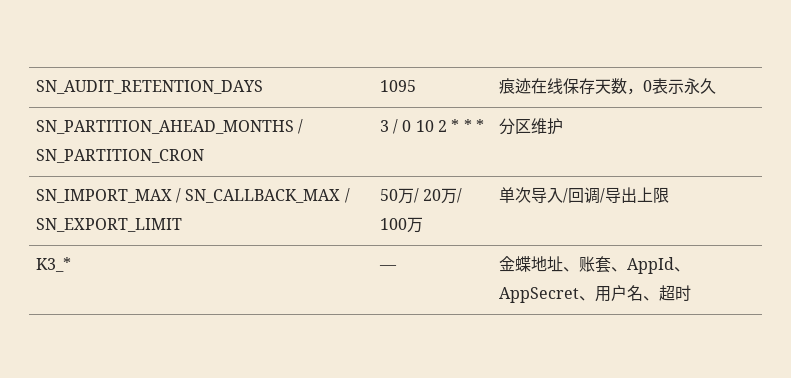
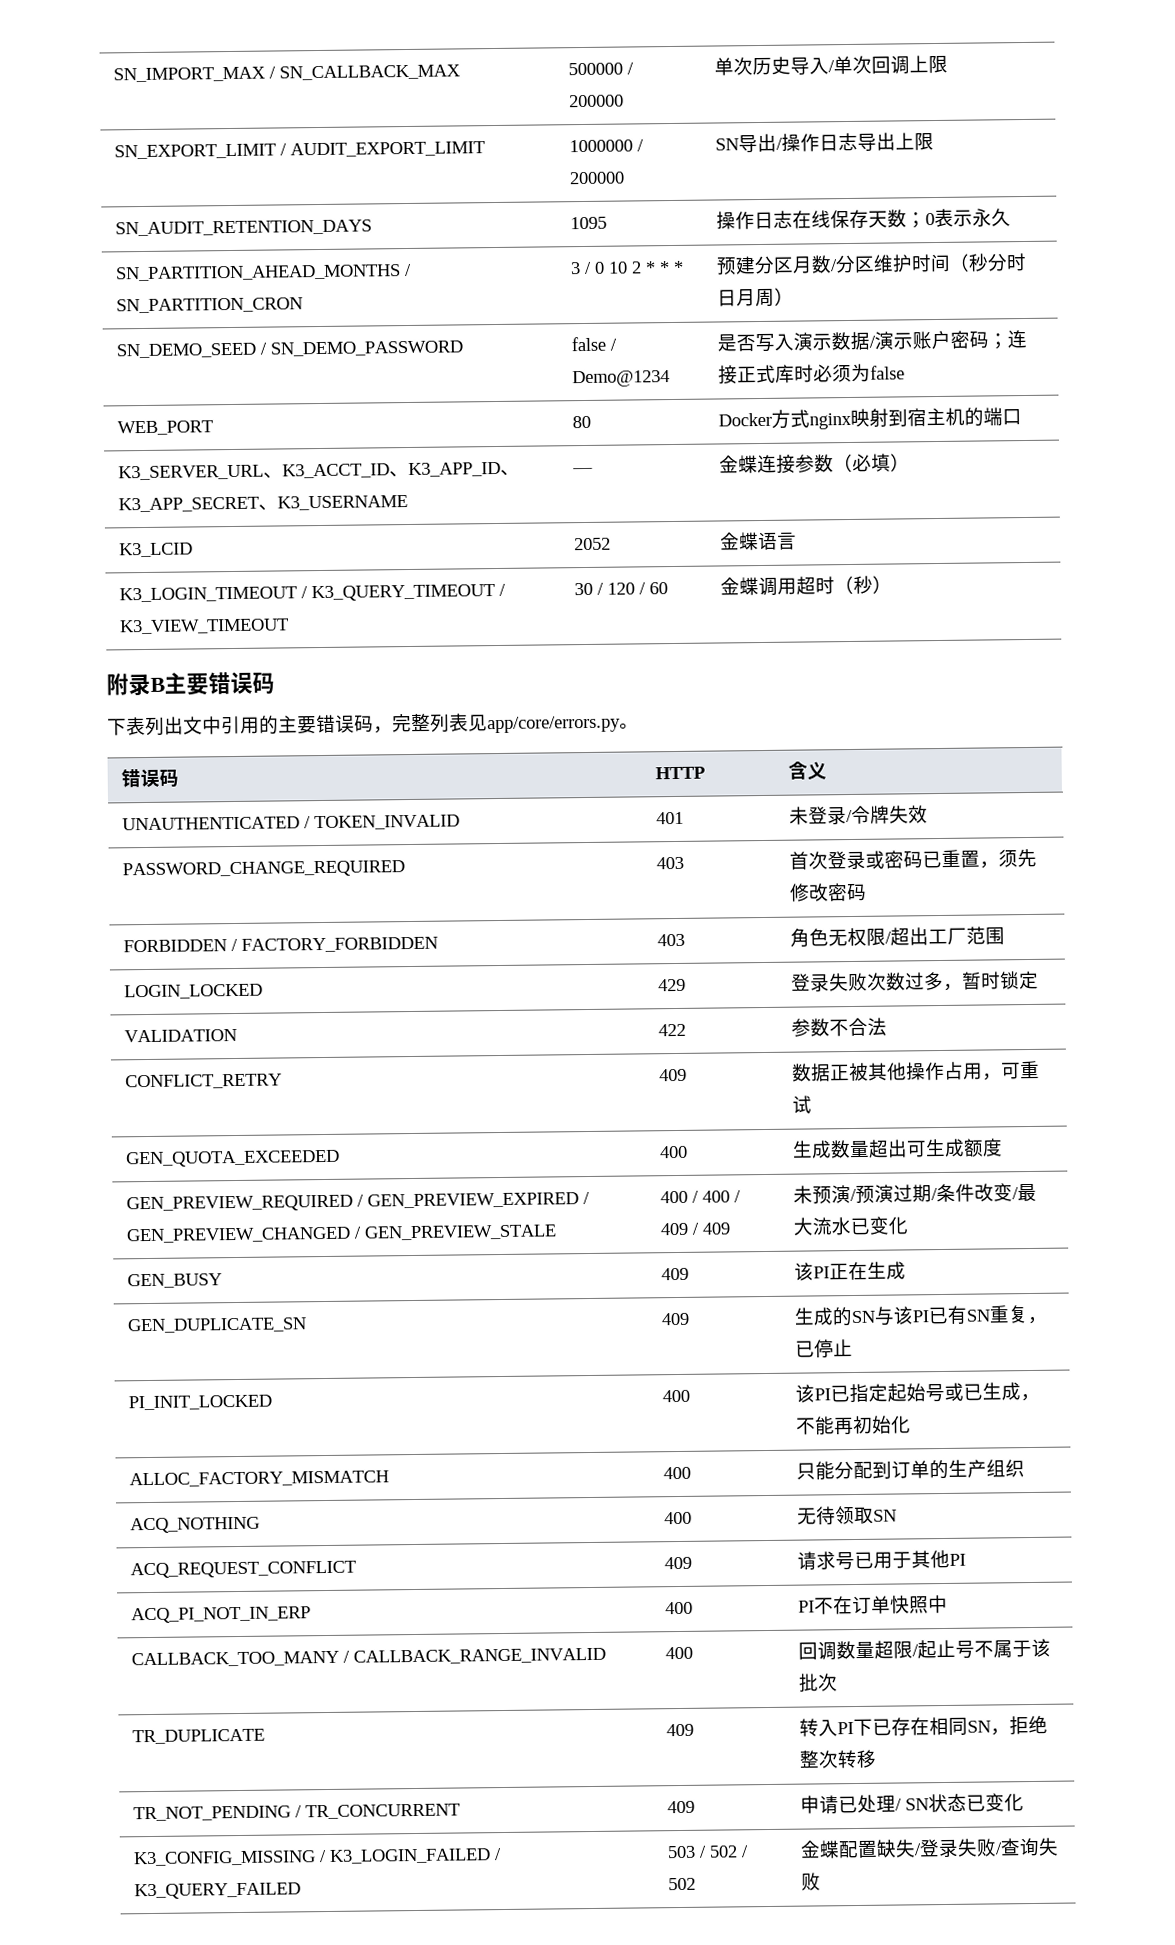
(35, 87) none -> [113,64,462,83] [568,62,635,76] [569,94,625,108] [714,54,949,76] [114,141,486,160] [569,139,645,153] [569,171,626,185] [715,132,935,153] SN_IMPORT_MAX / SN_CALLBACK_MAX | 500000 / 200000 | 单次历史导入/单次回调上限 // SN_EXPORT_LIMIT / AUDIT_EXPORT_LIMIT | 1000000 / 200000 | SN导出/操作日志导出上限 //
[498,78,531,94] 痕迹 -> [716,210,794,230] 操作日志
[626,88,643,95] ， -> [906,212,927,229] ；
[498,118,563,135] [35,188,350,203] [35,218,182,232] [379,188,462,204] [379,217,423,233] [498,187,669,204] [35,257,71,272] [378,265,397,270] [498,256,690,274] [498,285,691,303] 分区维护 // SN_IMPORT_MAX / SN_CALLBACK_MAX / SN_EXPORT_LIMIT | 50万/ 20万/ 100万 | 单次导入/回调/导出上限 // K3_* | — | 金蝶地址、账套、AppId、AppSecret、用户名、超时 -> [716,252,1028,276] [717,287,795,308] [116,340,464,359] [571,336,618,352] [572,370,671,388] [717,329,1028,353] [718,363,906,385] [117,420,214,436] [572,415,592,429] [718,407,1023,430] [118,461,521,481] [118,494,409,513] [572,467,594,474] [719,453,911,474] [119,542,194,558] [574,537,612,551] [720,531,798,551] [119,583,507,603] [119,618,290,635] [574,582,669,596] [720,575,893,597] [106,671,275,697] [107,713,639,737] [121,768,180,788] [655,766,706,780] [788,761,828,780] [122,814,461,831] [656,811,685,825] [789,805,929,825] [122,860,406,879] [656,856,685,870] [789,848,1038,870] [790,883,868,902] [123,936,439,953] [657,933,686,947] [790,926,1006,948] [124,983,264,1000] [658,978,687,992] [791,970,1040,992] [124,1028,238,1043] [658,1023,687,1037] [791,1017,888,1037] [125,1073,283,1090] [659,1068,688,1082] [792,1060,1041,1082] [792,1095,813,1114] [126,1149,341,1168] [659,1145,689,1159] [792,1138,1004,1159] [126,1191,591,1213] [126,1224,558,1244] [660,1190,742,1204] [660,1222,731,1236] [793,1183,1038,1205] [793,1216,909,1236] [127,1273,223,1289] [661,1267,690,1281] [794,1261,907,1281] [127,1317,308,1334] [661,1312,691,1326] [794,1305,1049,1327] [795,1339,854,1358] [128,1394,273,1411] [662,1389,691,1403] [795,1382,1041,1404] [796,1415,912,1436] [129,1470,390,1488] [663,1466,692,1480] [796,1459,1026,1481] [130,1516,261,1534] [664,1511,693,1525] [797,1505,898,1526] [130,1560,357,1579] [664,1556,693,1570] [797,1549,967,1571] [131,1606,312,1624] [665,1601,694,1615] [798,1594,949,1615] [131,1647,607,1668] [665,1646,694,1660] [798,1638,1052,1661] [798,1673,839,1693] [132,1728,266,1745] [666,1723,695,1737] [799,1715,1049,1737] [799,1749,878,1769] [133,1803,461,1822] [667,1800,696,1814] [800,1793,1025,1815] [133,1848,503,1867] [134,1882,302,1900] [667,1845,750,1859] [668,1877,697,1891] [800,1837,1060,1859] [801,1872,822,1891] 预建分区月数/分区维护时间（秒分时日月周） // SN_DEMO_SEED / SN_DEMO_PASSWORD | false / Demo@1234 | 是否写入演示数据/演示账户密码；连接正式库时必须为false // WEB_PORT | 80 | Docker方式nginx映射到宿主机的端口 // K3_SERVER_URL、K3_ACCT_ID、K3_APP_ID、K3_APP_SECRET、K3_USERNAME | — | 金蝶连接参数（必填） // K3_LCID | 2052 | 金蝶语言 // K3_LOGIN_TIMEOUT / K3_QUERY_TIMEOUT / K3_VIEW_TIMEOUT | 30 / 120 / 60 | 金蝶调用超时（秒） // 附录B主要错误码 // 下表列出文中引用的主要错误码，完整列表见app/core/errors.py。 // 错误码 | HTTP | 含义 // UNAUTHENTICATED / TOKEN_INVALID | 401 | 未登录/令牌失效 // PASSWORD_CHANGE_REQUIRED | 403 | 首次登录或密码已重置，须先修改密码 // FORBIDDEN / FACTORY_FORBIDDEN | 403 | 角色无权限/超出工厂范围 // LOGIN_LOCKED | 429 | 登录失败次数过多，暂时锁定 // VALIDATION | 422 | 参数不合法 // CONFLICT_RETRY | 409 | 数据正被其他操作占用，可重试 // GEN_QUOTA_EXCEEDED | 400 | 生成数量超出可生成额度 // GEN_PREVIEW_REQUIRED / GEN_PREVIEW_EXPIRED / GEN_PREVIEW_CHANGED / GEN_PREVIEW_STALE | 400 / 400 / 409 / 409 | 未预演/预演过期/条件改变/最大流水已变化 // GEN_BUSY | 409 | 该PI正在生成 // GEN_DUPLICATE_SN | 409 | 生成的SN与该PI已有SN重复，已停止 // PI_INIT_LOCKED | 400 | 该PI已指定起始号或已生成，不能再初始化 // ALLOC_FACTORY_MISMATCH | 400 | 只能分配到订单的生产组织 // ACQ_NOTHING | 400 | 无待领取SN // ACQ_REQUEST_CONFLICT | 409 | 请求号已用于其他PI // ACQ_PI_NOT_IN_ERP | 400 | PI不在订单快照中 // CALLBACK_TOO_MANY / CALLBACK_RANGE_INVALID | 400 | 回调数量超限/起止号不属于该批次 // TR_DUPLICATE | 409 | 转入PI下已存在相同SN，拒绝整次转移 // TR_NOT_PENDING / TR_CONCURRENT | 409 | 申请已处理/ SN状态已变化 // K3_CONFIG_MISSING / K3_LOGIN_FAILED / K3_QUERY_FAILED | 503 / 502 / 502 | 金蝶配置缺失/登录失败/查询失败

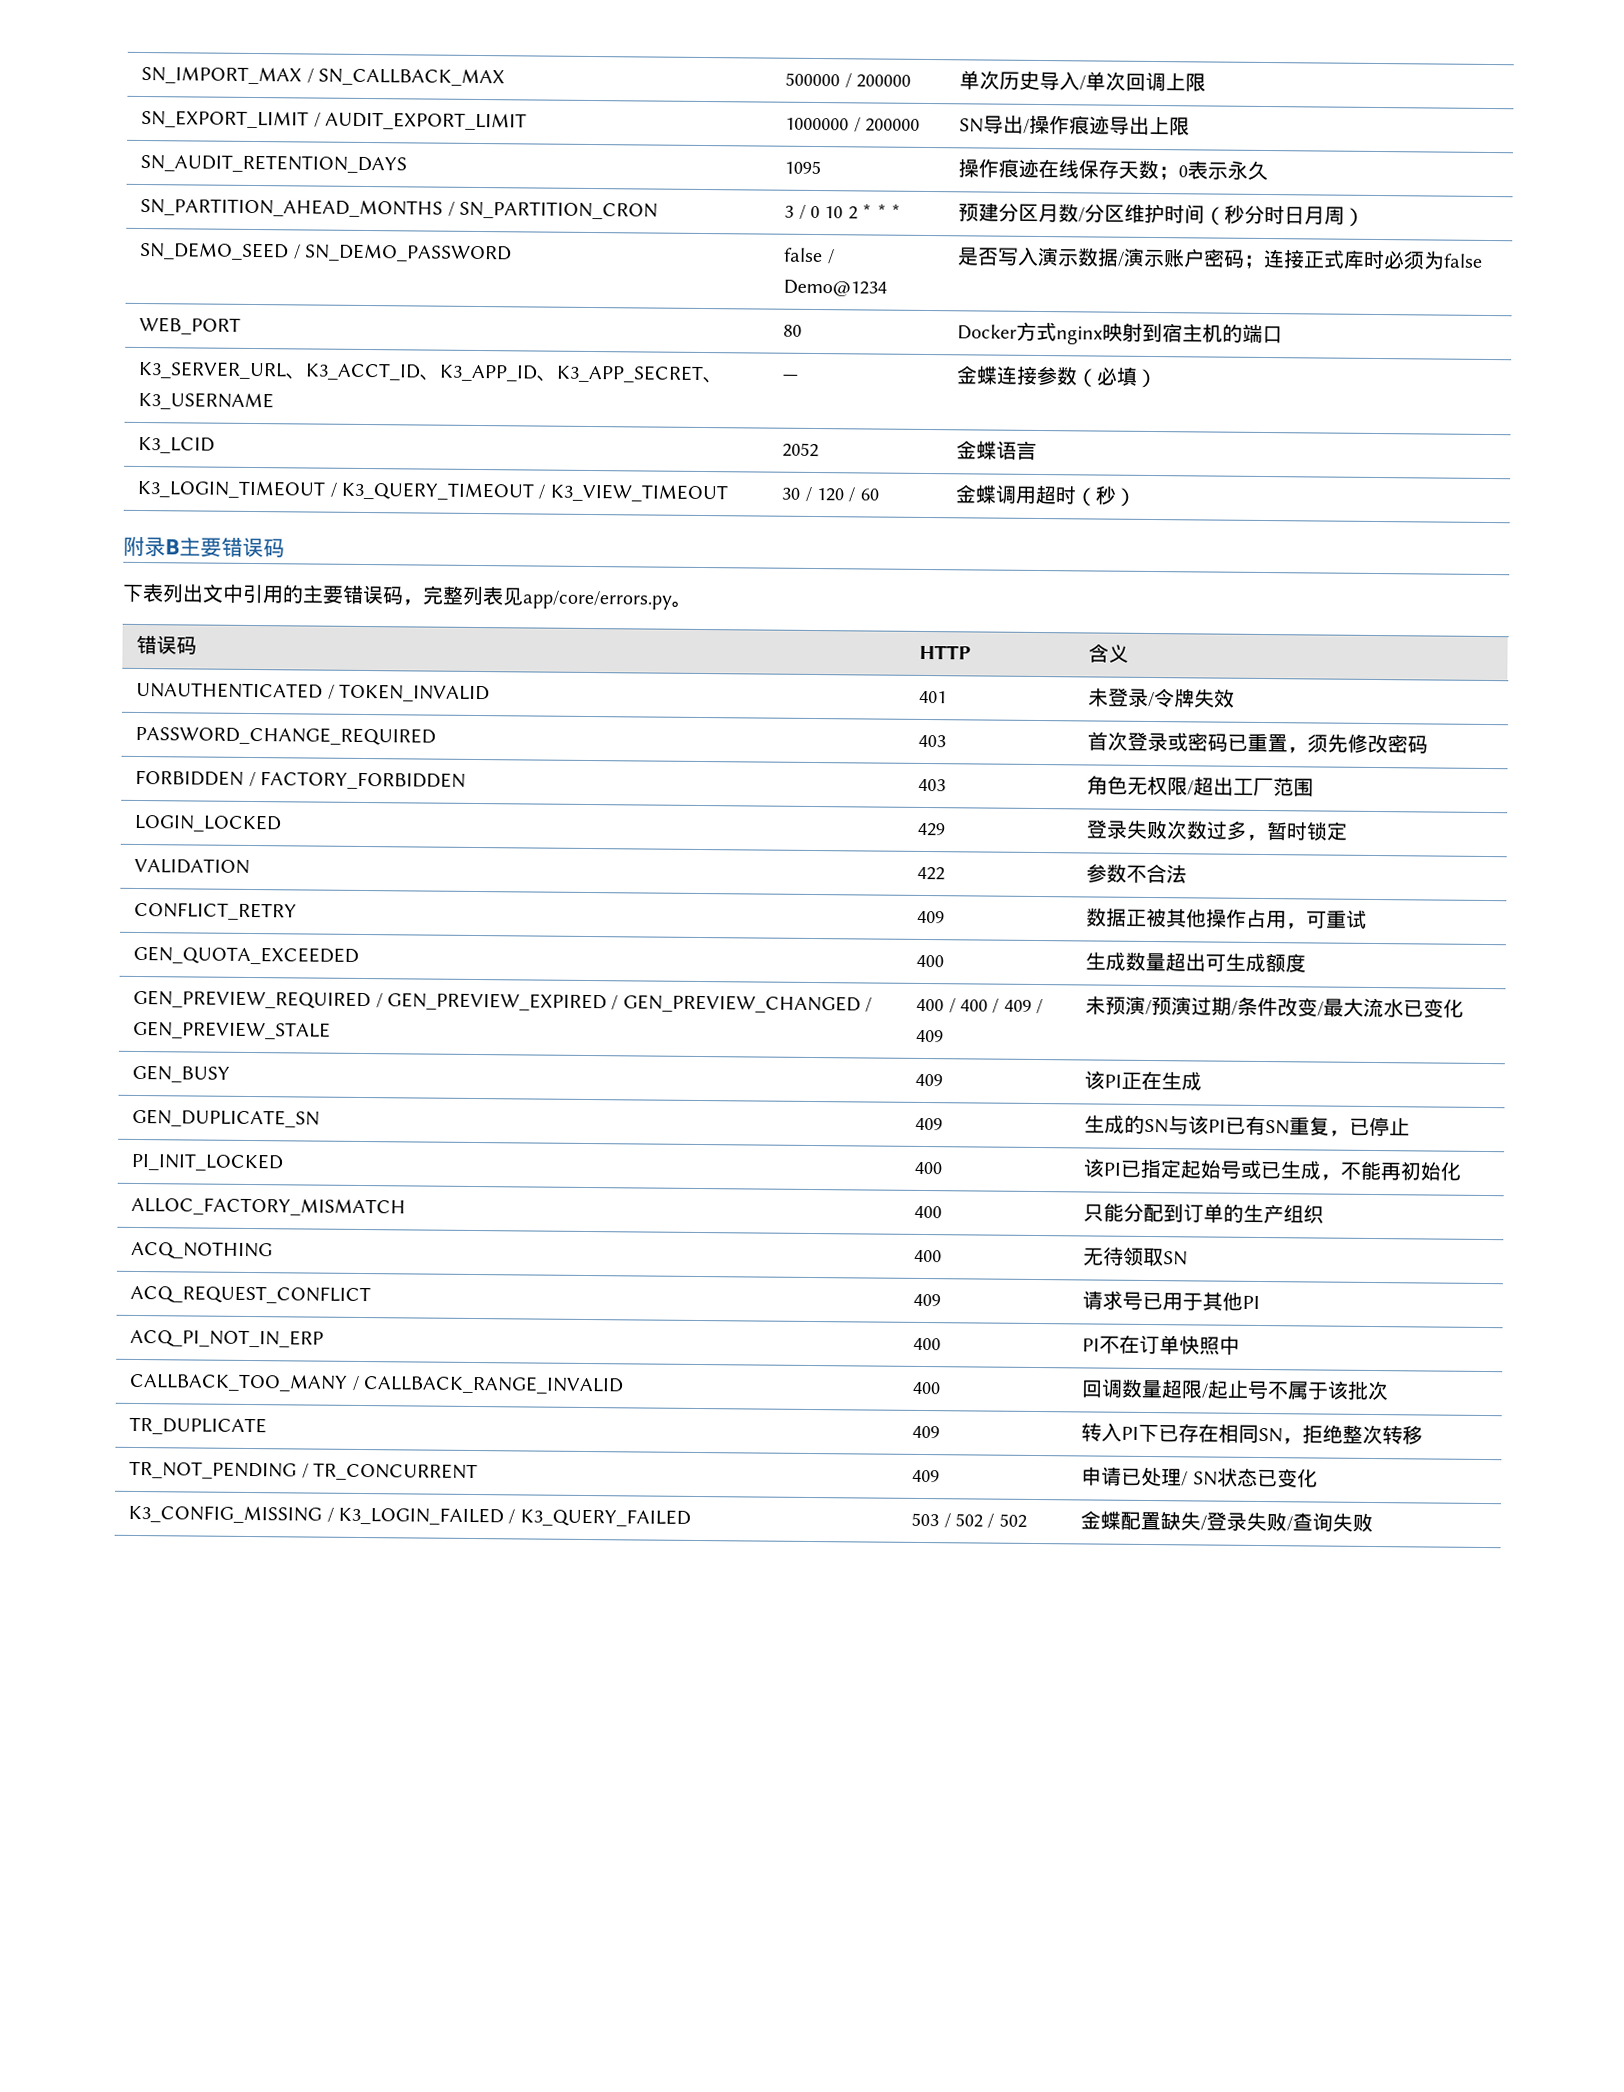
[819,132,859,152] 日志 -> [1069,115,1111,135] 痕迹
[754,210,794,230] 日志 -> [998,158,1040,178] 痕迹

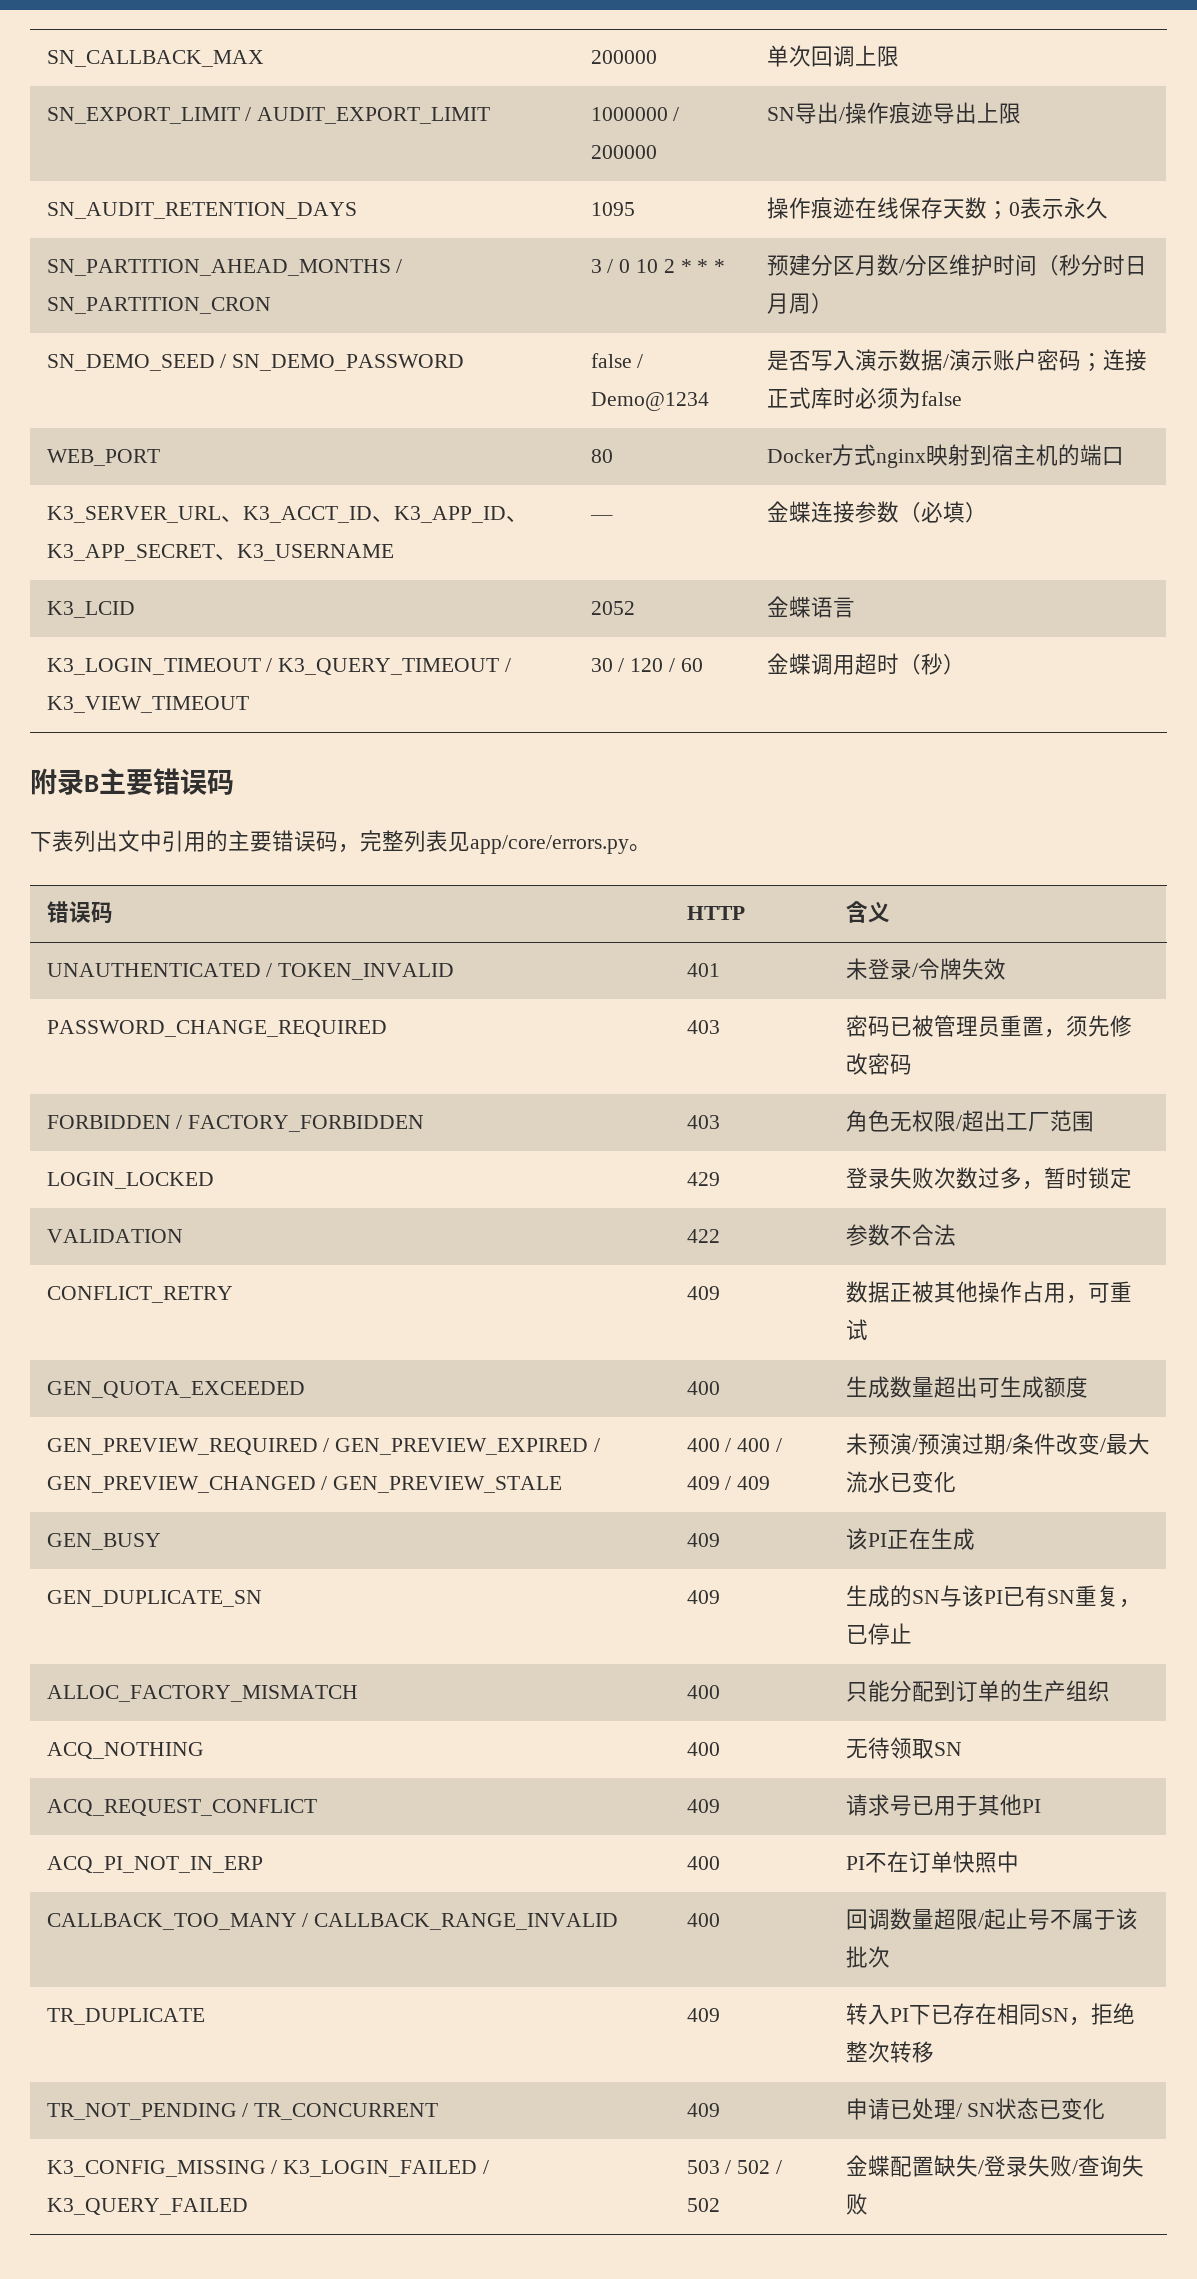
[141,65,314,85] SN_IMPORT_MAX / -> (46, 58) none
[785,72,852,89] 500000 / -> (264, 58) none
[999,70,1127,91] 历史导入/单次 -> (811, 56) none
[1087,731,1249,752] 首次登录或密码已 -> [845,1015,1000,1037] 密码已被管理员
[131,1152,285,1172] [914,1161,943,1175] [1083,1158,1462,1181] // PI_INIT_LOCKED | 400 | 该PI已指定起始号或已生成，不能再初始化 -> (912, 1633) none

